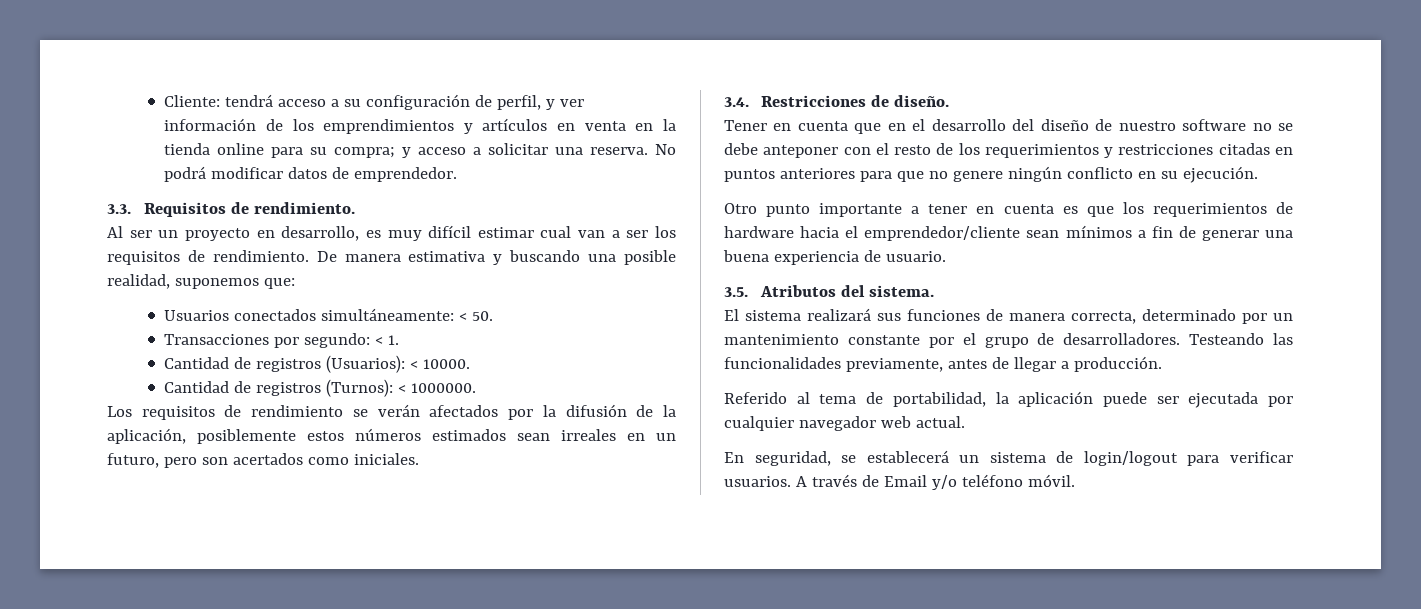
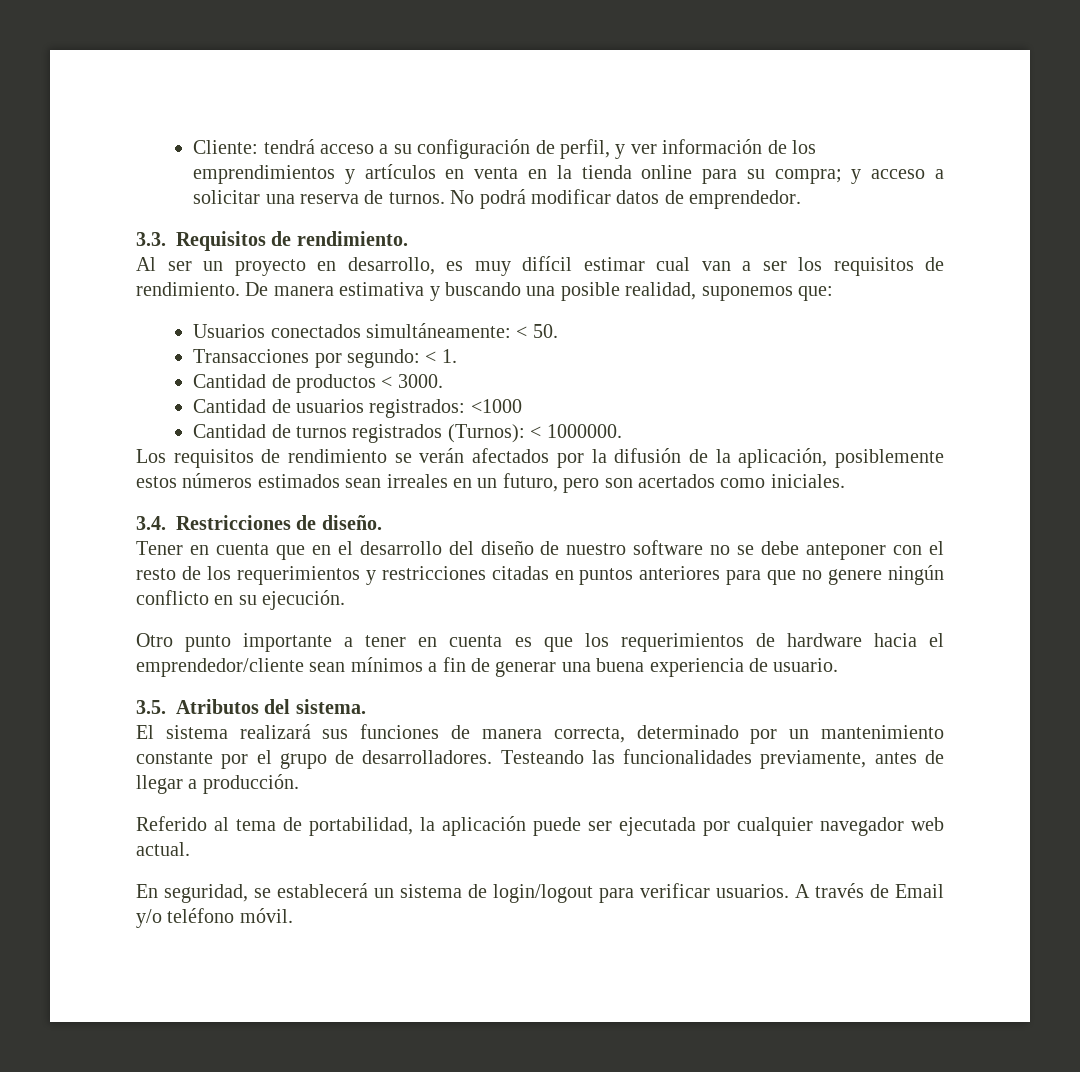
[590,147,649,155] reserva. -> [299,190,445,204] reserva de turnos.
[256,355,471,373] [164,381,322,396] registros (Usuarios): < 10000. // Cantidad de registros -> [295,374,443,393] [193,399,522,418] [193,424,443,443] productos < 3000. // Cantidad de usuarios registrados: <1000 // Cantidad de turnos registrados

